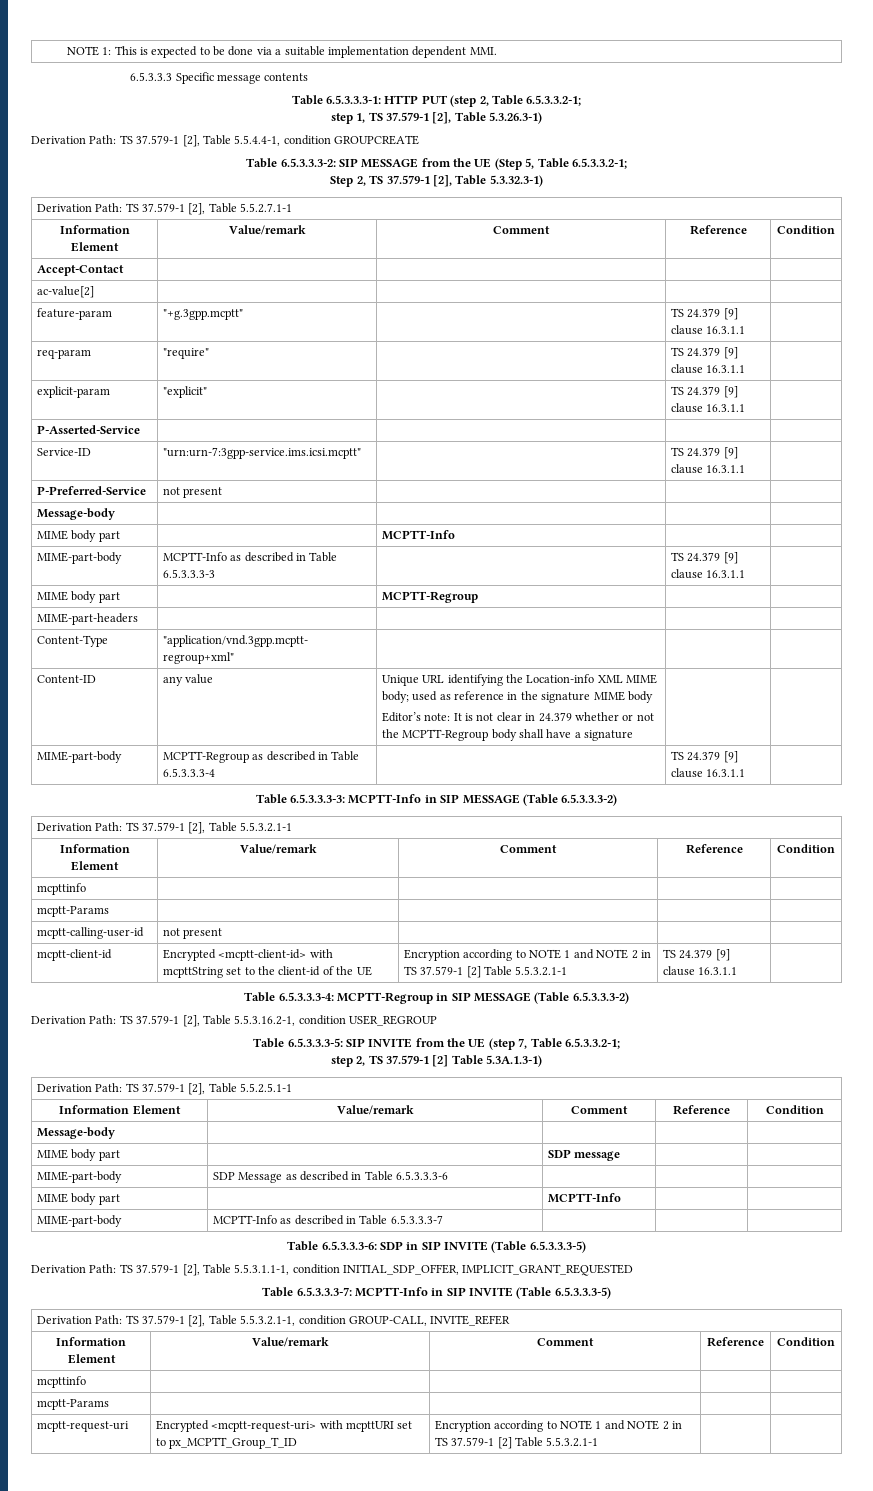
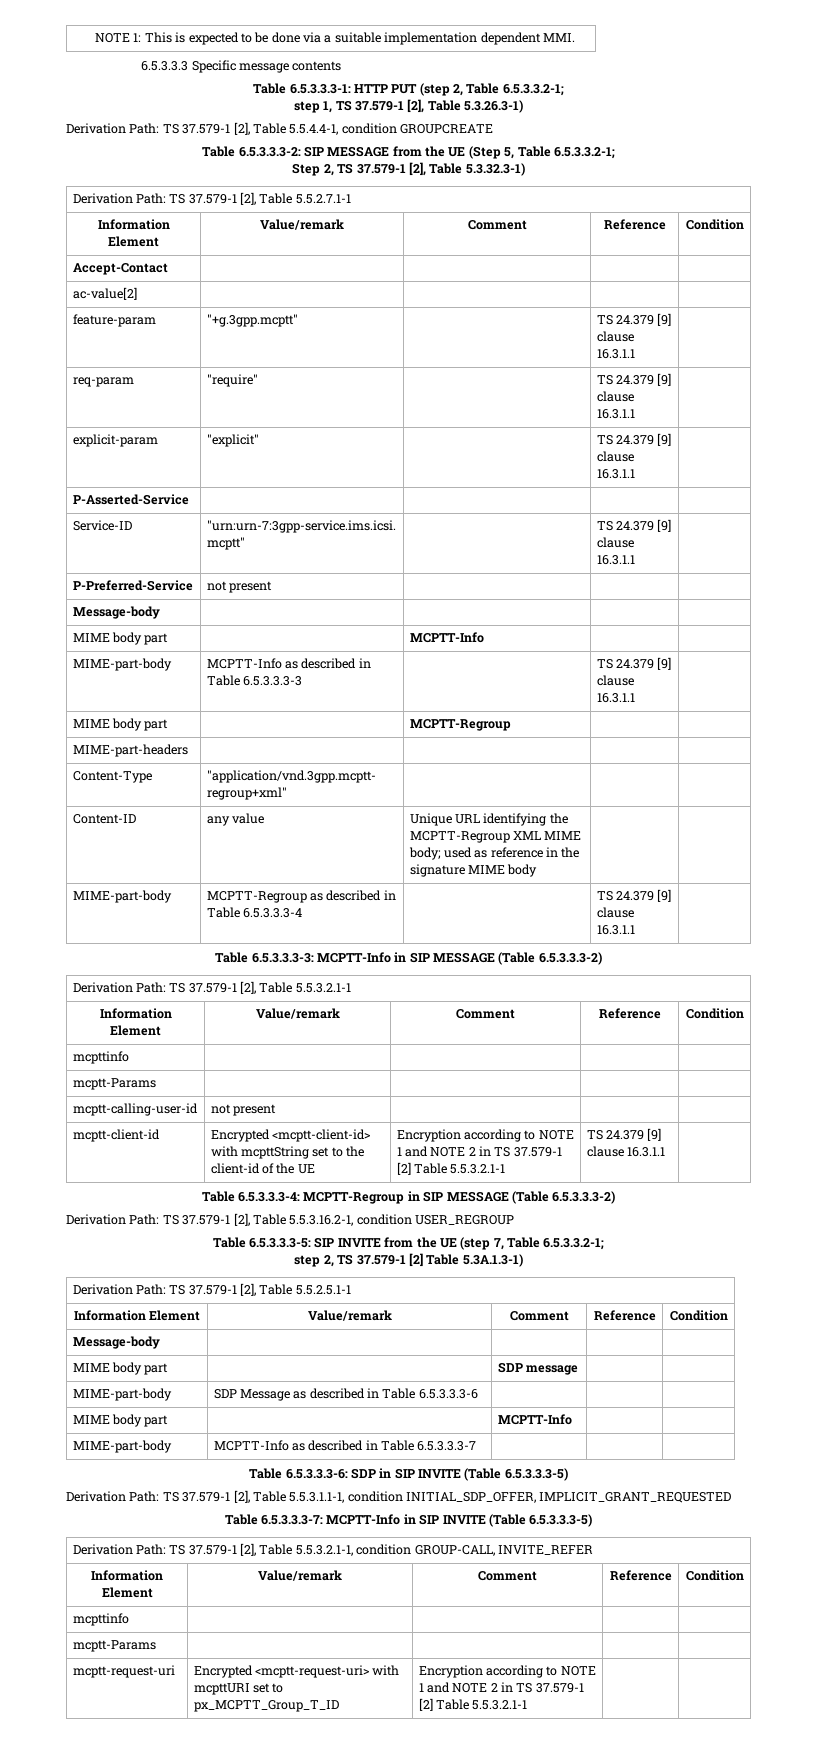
[526,674,595,683] Location-info -> [409,831,510,843] MCPTT-Regroup
[381,712,654,722] [381,729,634,741] // Editor’s note: It is not clear in 24.379 whether or not the MCPTT-Regroup body shall have a signature -> (538, 870) none

